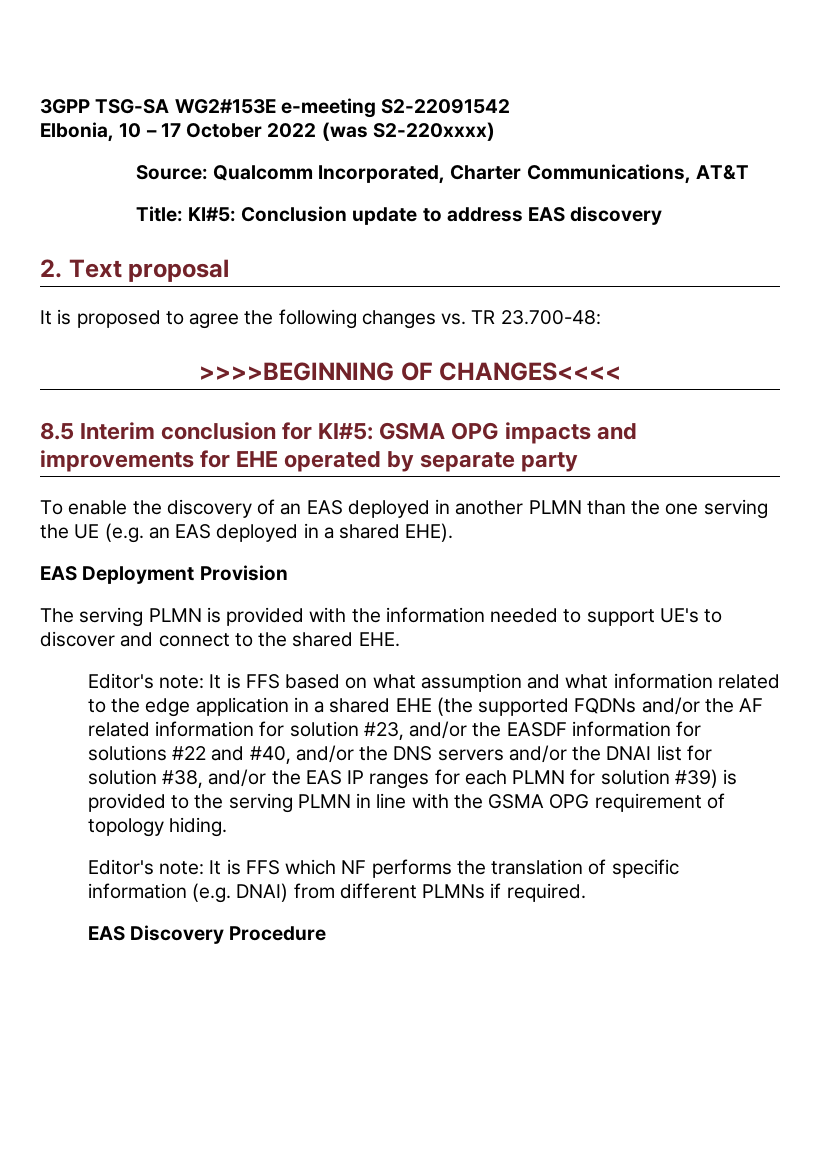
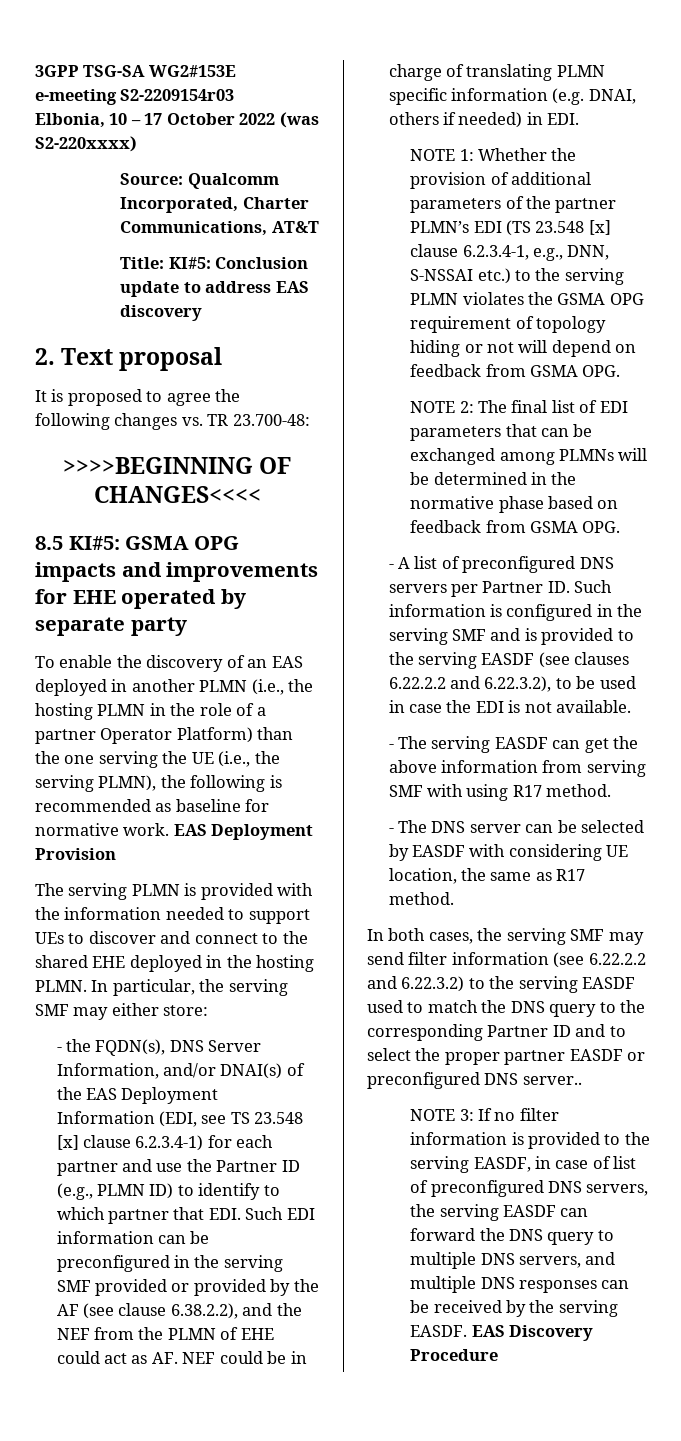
[381,99,511,114] S2-22091542 -> [120,89,235,101] S2-2209154r03
[80,422,313,440] Interim conclusion for -> (63, 543) none
(582, 507) none -> [251,679,314,695] [35,703,266,720] [35,727,253,744] (i.e., the hosting PLMN in the role of a partner Operator Platform)
[104,523,454,543] (e.g. an EAS deployed in a shared EHE). // -> [218,751,280,767] [35,775,282,792] [35,799,270,812] [35,823,170,836] (i.e., the serving PLMN), the following is recommended as baseline for normative work.
[659,608,699,623] UE's -> [35,932,64,944] UEs
[358,632,400,647] [87,673,780,692] [87,697,764,717] [87,721,702,740] [87,745,712,764] [87,769,738,789] [87,793,166,812] EHE. // Editor's note: It is FFS based on what assumption and what information related to the edge application in a shared EHE (the supported FQDNs and/or the AF related information for solution #23, and/or the EASDF information for solutions #22 and #40, and/or the DNS servers and/or the DNAI list for solution #38, and/or the EAS IP ranges for each PLMN for solution #39) is provided -> [92,955,315,972] [35,979,288,996] [35,1003,209,1020] [56,1039,262,1056] [56,1063,305,1079] [56,1087,219,1104] [56,1111,304,1127] [56,1135,274,1151] [56,1159,300,1176] [56,1183,280,1200] [56,1207,315,1224] [56,1231,210,1244] [56,1255,283,1272] [56,1279,319,1296] [56,1303,302,1319] [56,1327,274,1340] [56,1351,307,1364] [388,64,605,81] [388,88,636,105] [388,112,580,128] [410,148,577,161] [410,172,591,189] [410,196,617,213] [410,220,611,236] [410,244,610,261] [410,268,511,284] EHE deployed in the hosting PLMN. In particular, the serving SMF may either store: // - the FQDN(s), DNS Server Information, and/or DNAI(s) of the EAS Deployment Information (EDI, see TS 23.548 [x] clause 6.2.3.4-1) for each partner and use the Partner ID (e.g., PLMN ID) to identify to which partner that EDI. Such EDI information can be preconfigured in the serving SMF provided or provided by the AF (see clause 6.38.2.2), and the NEF from the PLMN of EHE could act as AF. NEF could be in charge of translating PLMN specific information (e.g. DNAI, others if needed) in EDI. // NOTE 1: Whether the provision of additional parameters of the partner PLMN’s EDI (TS 23.548 [x] clause 6.2.3.4-1, e.g., DNN, S-NSSAI etc.)
[356,793,449,809] in line with -> [462,292,524,305] violates
[169,817,228,837] [87,859,679,878] [87,883,586,903] hiding. // Editor's note: It is FFS which NF performs the translation of specific information (e.g. DNAI) from different PLMNs if required. // -> [410,340,637,357] [410,364,621,377] [410,400,628,413] [410,424,593,441] [410,448,648,465] [410,472,577,485] [410,496,619,513] [410,520,621,533] [388,556,614,573] [388,580,613,597] [388,604,643,621] [388,628,634,645] [388,652,630,669] [388,676,636,692] [388,700,632,713] [388,736,639,753] [388,760,646,777] [388,784,612,801] [388,820,645,833] [388,844,629,861] [388,868,586,884] [388,892,454,905] [367,928,644,945] [367,952,646,968] [367,976,636,993] [367,1000,646,1017] [367,1024,626,1041] [367,1048,646,1065] [367,1072,582,1089] [410,1108,559,1121] [410,1132,650,1149] [410,1156,637,1173] [410,1180,649,1197] [410,1204,589,1221] [410,1228,614,1245] [410,1252,616,1269] [410,1276,630,1293] [410,1300,618,1317] [410,1325,468,1337] hiding or not will depend on feedback from GSMA OPG. // NOTE 2: The final list of EDI parameters that can be exchanged among PLMNs will be determined in the normative phase based on feedback from GSMA OPG. // - A list of preconfigured DNS servers per Partner ID. Such information is configured in the serving SMF and is provided to the serving EASDF (see clauses 6.22.2.2 and 6.22.3.2), to be used in case the EDI is not available. // - The serving EASDF can get the above information from serving SMF with using R17 method. // - The DNS server can be selected by EASDF with considering UE location, the same as R17 method. // In both cases, the serving SMF may send filter information (see 6.22.2.2 and 6.22.3.2) to the serving EASDF used to match the DNS query to the corresponding Partner ID and to select the proper partner EASDF or preconfigured DNS server.. // NOTE 3: If no filter information is provided to the serving EASDF, in case of list of preconfigured DNS servers, the serving EASDF can forward the DNS query to multiple DNS servers, and multiple DNS responses can be received by the serving EASDF.

